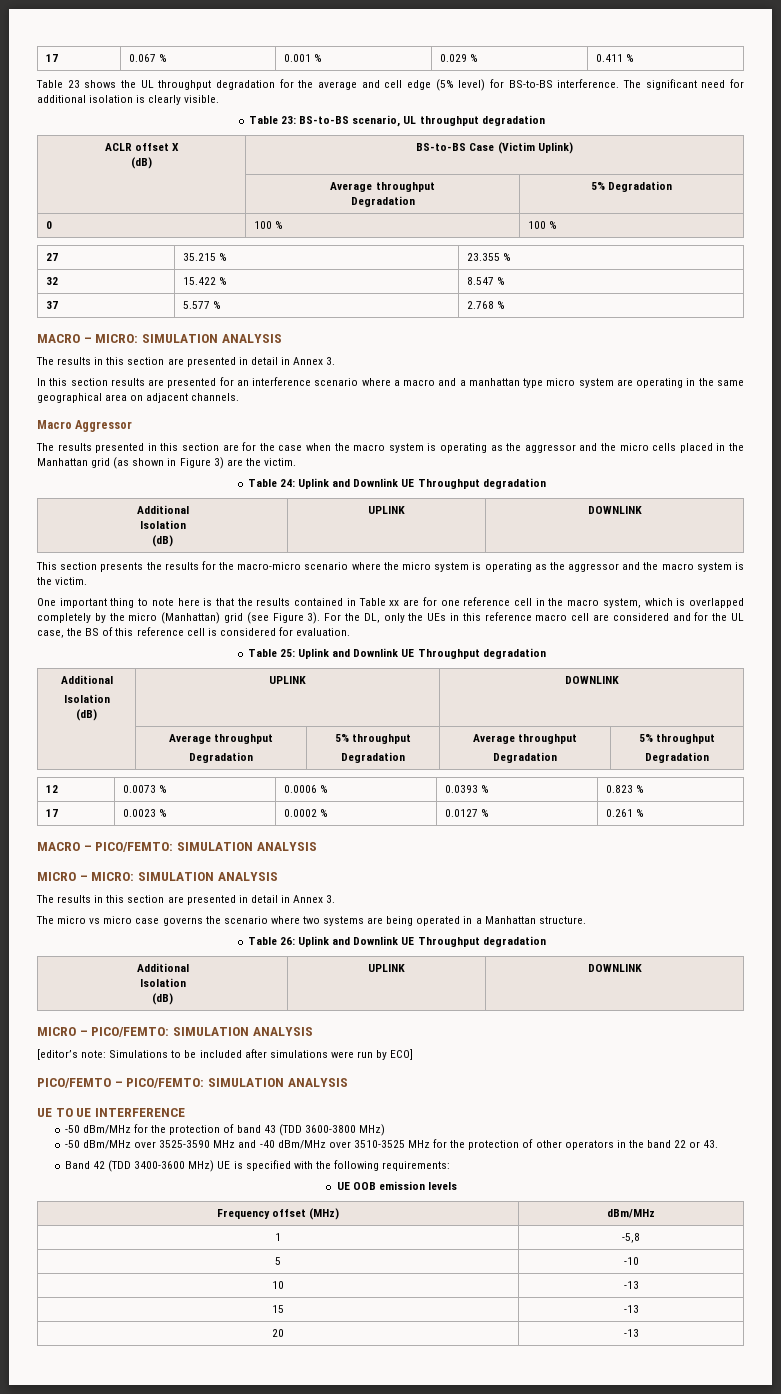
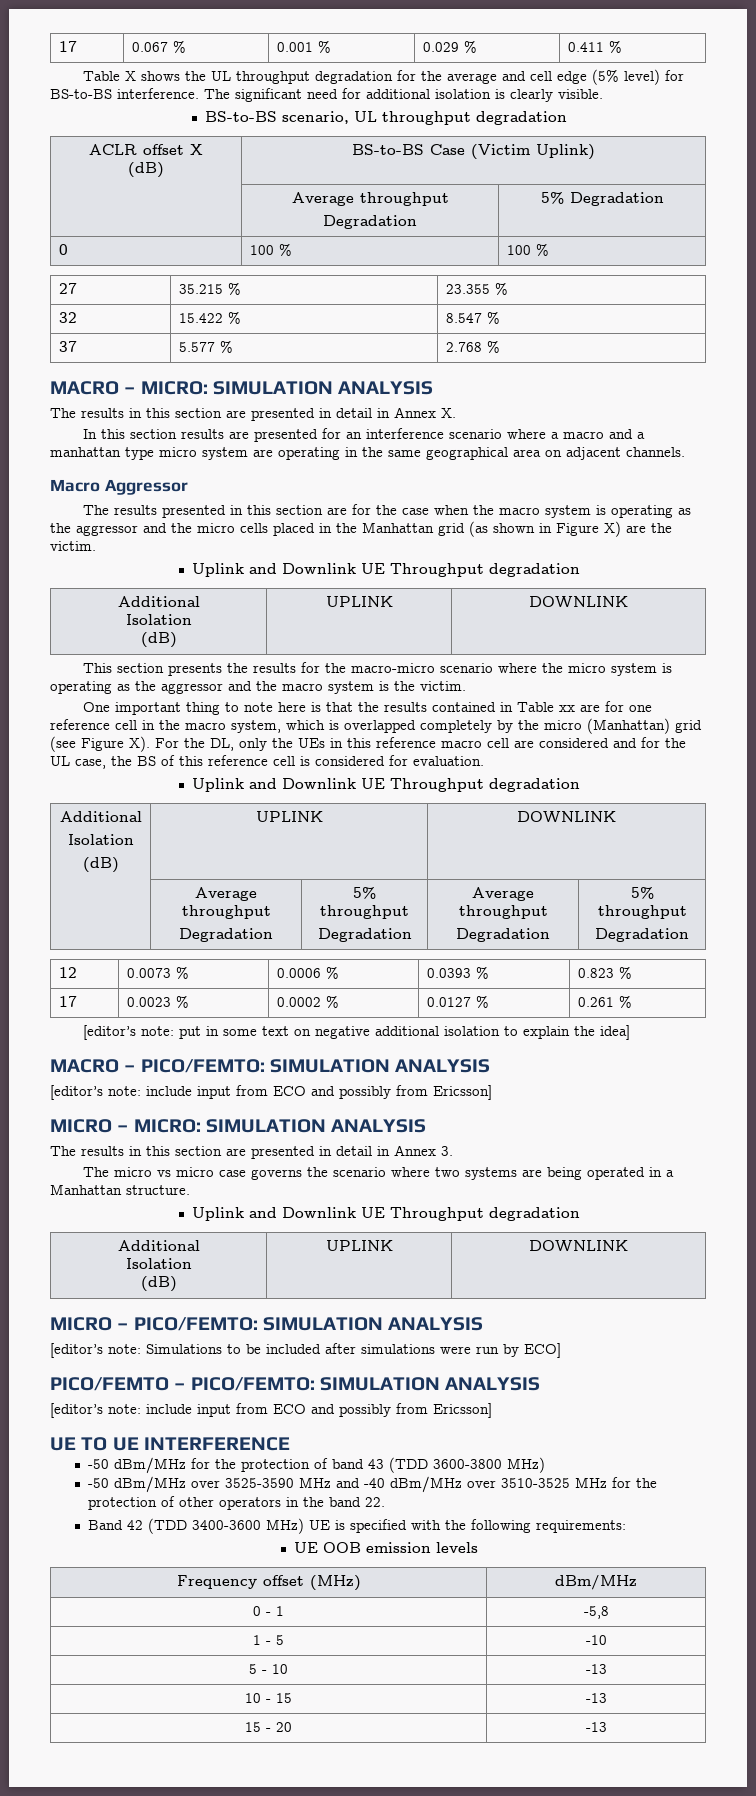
[67,80,80,88] 23 -> [124,71,136,81] X
[249,116,297,124] Table 23: -> (603, 94) none
[326,357,336,365] 3. -> [441,408,456,418] X.
[213,457,224,469] 3) -> [604,521,621,537] X)
[247,479,296,487] Table 24: -> (96, 546) none
[307,612,321,624] 3). -> [129,736,150,752] X).
[247,649,296,657] Table 25: -> (484, 761) none
(645, 813) none -> [82,1025,630,1040] // [editor’s note: put in some text on negative additional isolation to explain the idea]
(317, 846) none -> [50,1085,492,1100] // [editor’s note: include input from ECO and possibly from Ericsson]
[247,937,296,945] Table 26: -> (190, 1190) none
(348, 1082) none -> [50,1403,492,1418] // [editor’s note: include input from ECO and possibly from Ericsson]
[674,1140,719,1148] 22 or 43. -> [364,1497,385,1507] 22.
(655, 1213) none -> [253,1606,271,1616] 0 -
(640, 1238) none -> [253,1635,271,1645] 1 -
(639, 1261) none -> [249,1664,267,1674] 5 -
(639, 1285) none -> [245,1693,271,1703] 10 -
(639, 1309) none -> [245,1722,271,1732] 15 -

